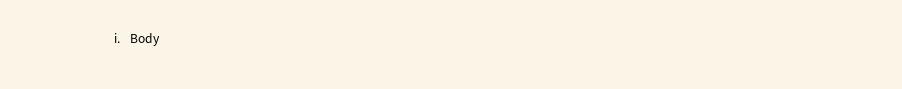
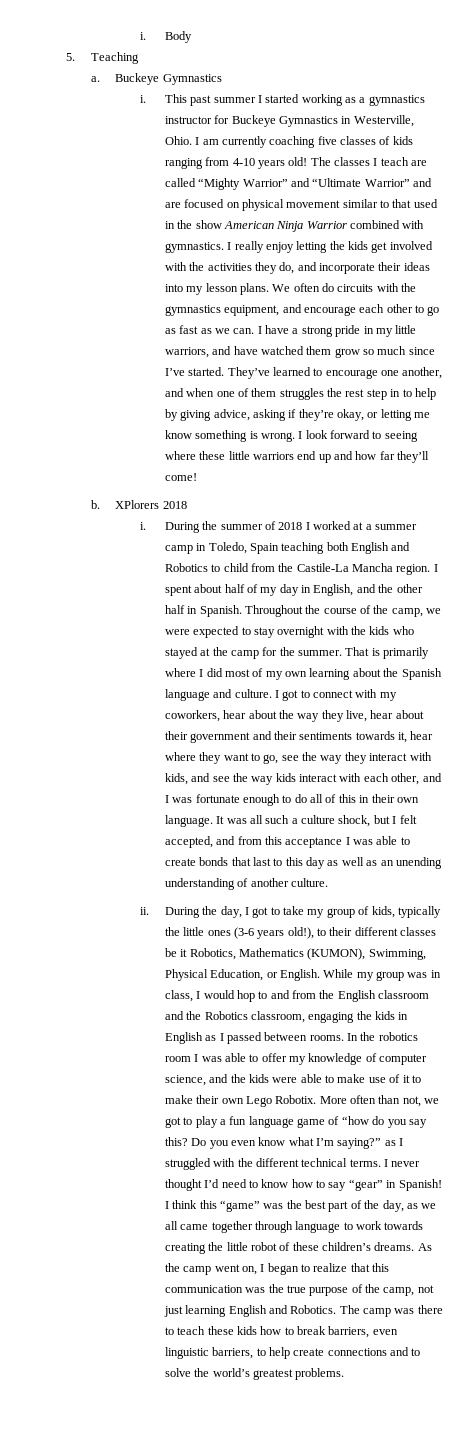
(160, 39) none -> [65,52,139,64] [90,73,222,85] [140,94,425,106] [164,115,414,127] [164,136,413,148] [164,157,428,169] [164,178,433,190] [164,199,438,211] [164,220,425,232] [164,241,433,253] [164,262,430,274] [164,283,417,295] [164,304,440,316] [164,325,417,337] [164,346,435,358] [164,367,443,379] [164,388,436,400] [164,409,431,421] [164,430,418,442] [164,451,430,463] [164,473,197,481] [90,500,187,509] [140,521,418,533] [164,542,411,554] [164,563,438,575] [164,584,423,596] [164,605,442,617] [164,626,414,638] [164,647,430,659] [164,668,442,680] [164,689,397,701] [164,710,424,722] [164,731,434,743] [164,752,432,764] [164,773,442,785] [164,794,419,806] [164,815,417,827] [164,836,410,848] [164,857,442,869] [164,878,328,890] [140,906,441,918] [164,927,437,939] [164,948,426,960] [164,969,441,981] [164,990,430,1002] [164,1011,409,1023] [164,1032,418,1044] [164,1053,428,1065] [164,1074,421,1086] [164,1095,440,1107] [164,1116,427,1128] [164,1137,404,1149] [164,1158,421,1170] [164,1179,442,1191] [164,1200,437,1212] [164,1221,424,1233] [164,1242,432,1254] [164,1263,390,1275] [164,1284,434,1296] [163,1305,443,1317] [164,1326,398,1338] [164,1347,421,1359] [164,1368,345,1380] // 5. Teaching // a. Buckeye Gymnastics // i. This past summer I started working as a gymnastics instructor for Buckeye Gymnastics in Westerville, Ohio. I am currently coaching five classes of kids ranging from 4-10 years old! The classes I teach are called “Mighty Warrior” and “Ultimate Warrior” and are focused on physical movement similar to that used in the show American Ninja Warrior combined with gymnastics. I really enjoy letting the kids get involved with the activities they do, and incorporate their ideas into my lesson plans. We often do circuits with the gymnastics equipment, and encourage each other to go as fast as we can. I have a strong pride in my little warriors, and have watched them grow so much since I’ve started. They’ve learned to encourage one another, and when one of them struggles the rest step in to help by giving advice, asking if they’re okay, or letting me know something is wrong. I look forward to seeing where these little warriors end up and how far they’ll come! // b. XPlorers 2018 // i. During the summer of 2018 I worked at a summer camp in Toledo, Spain teaching both English and Robotics to child from the Castile-La Mancha region. I spent about half of my day in English, and the other half in Spanish. Throughout the course of the camp, we were expected to stay overnight with the kids who stayed at the camp for the summer. That is primarily where I did most of my own learning about the Spanish language and culture. I got to connect with my coworkers, hear about the way they live, hear about their government and their sentiments towards it, hear where they want to go, see the way they interact with kids, and see the way kids interact with each other, and I was fortunate enough to do all of this in their own language. It was all such a culture shock, but I felt accepted, and from this acceptance I was able to create bonds that last to this day as well as an unending understanding of another culture. // ii. During the day, I got to take my group of kids, typically the little ones (3-6 years old!), to their different classes be it Robotics, Mathematics (KUMON), Swimming, Physical Education, or English. While my group was in class, I would hop to and from the English classroom and the Robotics classroom, engaging the kids in English as I passed between rooms. In the robotics room I was able to offer my knowledge of computer science, and the kids were able to make use of it to make their own Lego Robotix. More often than not, we got to play a fun language game of “how do you say this? Do you even know what I’m saying?” as I struggled with the different technical terms. I never thought I’d need to know how to say “gear” in Spanish! I think this “game” was the best part of the day, as we all came together through language to work towards creating the little robot of these children’s dreams. As the camp went on, I began to realize that this communication was the true purpose of the camp, not just learning English and Robotics. The camp was there to teach these kids how to break barriers, even linguistic barriers, to help create connections and to solve the world’s greatest problems.

